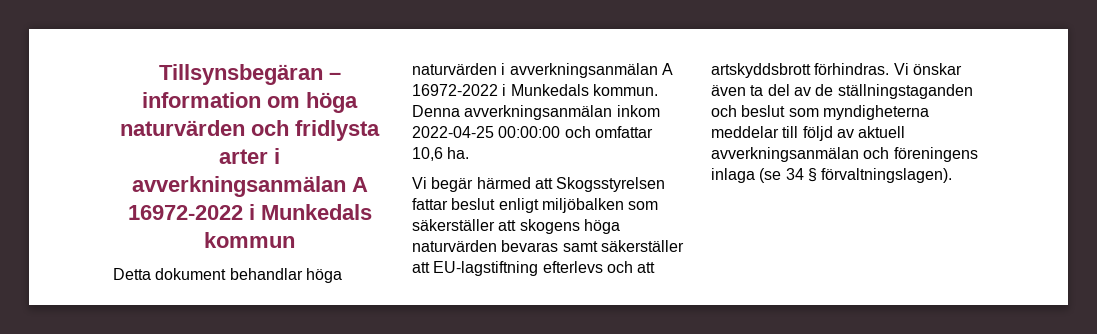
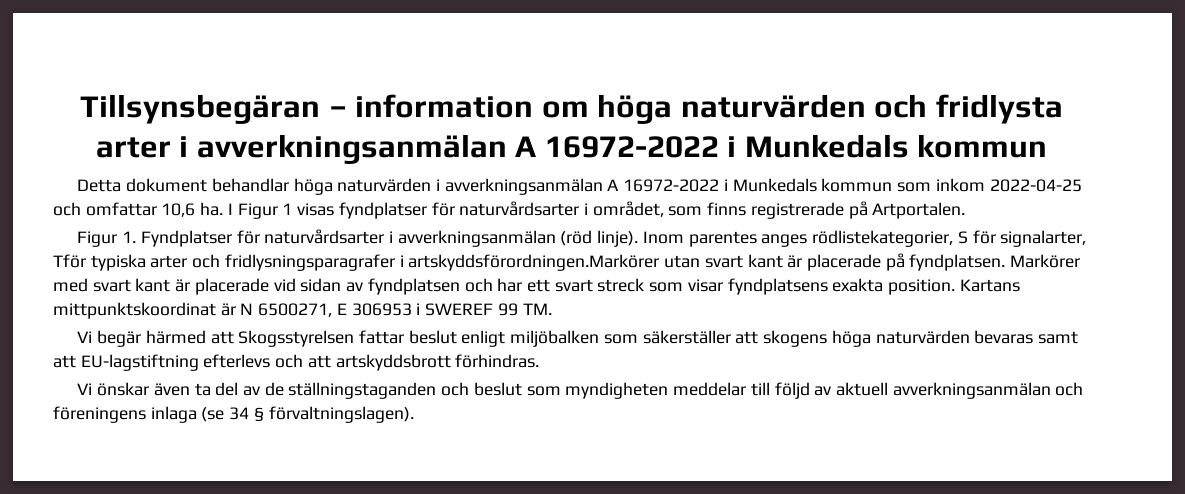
[592,84,658,96] [412,105,613,120] kommun. Denna avverkningsanmälan -> [821,178,932,192] kommun som
[498,126,561,138] 00:00:00 -> (1082, 185) none
(470, 153) none -> [227,201,966,219] [77,229,1087,247] [53,253,1081,271] [53,278,1020,295] [53,302,552,319] I Figur 1 visas fyndplatser för naturvårdsarter i området, som finns registrerade på Artportalen. // Figur 1. Fyndplatser för naturvårdsarter i avverkningsanmälan (röd linje). Inom parentes anges rödlistekategorier, S för signalarter, Tför typiska arter och fridlysningsparagrafer i artskyddsförordningen.Markörer utan svart kant är placerade på fyndplatsen. Markörer med svart kant är placerade vid sidan av fyndplatsen och har ett svart streck som visar fyndplatsens exakta position. Kartans mittpunktskoordinat är N 6500271, E 306953 i SWEREF 99 TM.
[600,240,684,252] säkerställer -> (1078, 337) none
(890, 69) none -> (540, 361) //
[822,105,929,120] myndigheterna -> [565,382,669,399] myndigheten

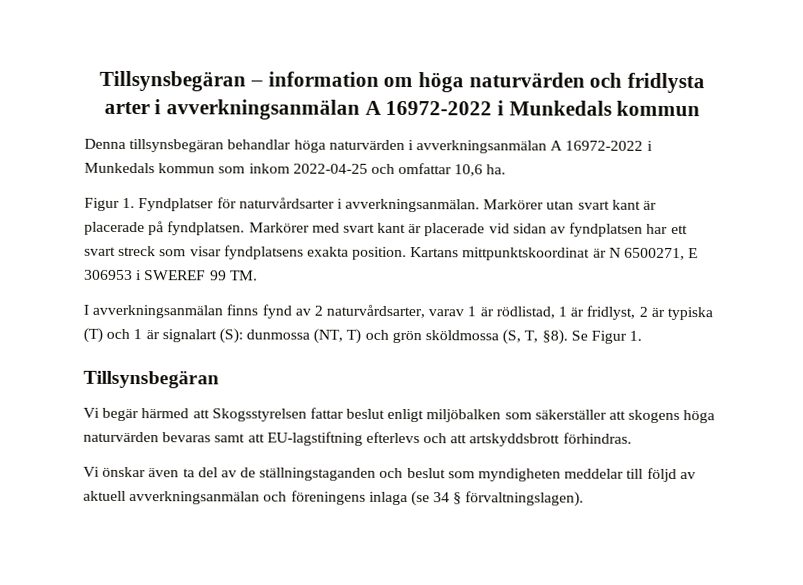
[77,178,208,192] Detta dokument -> [84,138,225,153] Denna tillsynsbegäran
[227,201,966,219] I Figur 1 visas fyndplatser för naturvårdsarter i området, som finns registrerade på Artportalen. -> (507, 169) none
[397,230,1087,247] [53,254,660,271] avverkningsanmälan (röd linje). Inom parentes anges rödlistekategorier, S för signalarter, Tför typiska arter och fridlysningsparagrafer i artskyddsförordningen.Markörer -> [345,198,545,213] avverkningsanmälan. Markörer
[464,278,493,292] och -> (644, 229) none
(552, 309) none -> [83,304,713,321] [83,327,643,345] [83,369,219,389] // I avverkningsanmälan finns fynd av 2 naturvårdsarter, varav 1 är rödlistad, 1 är fridlyst, 2 är typiska (T) och 1 är signalart (S): dunmossa (NT, T) och grön sköldmossa (S, T, §8). Se Figur 1. // Tillsynsbegäran

